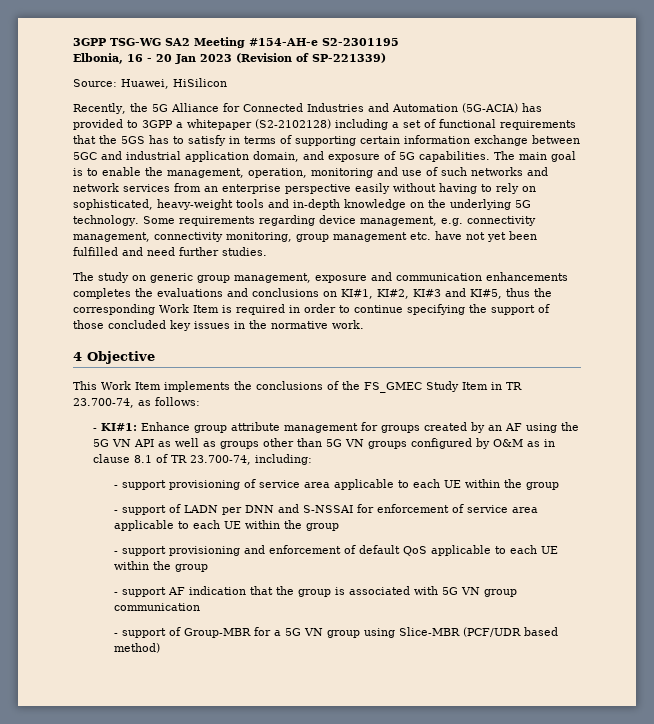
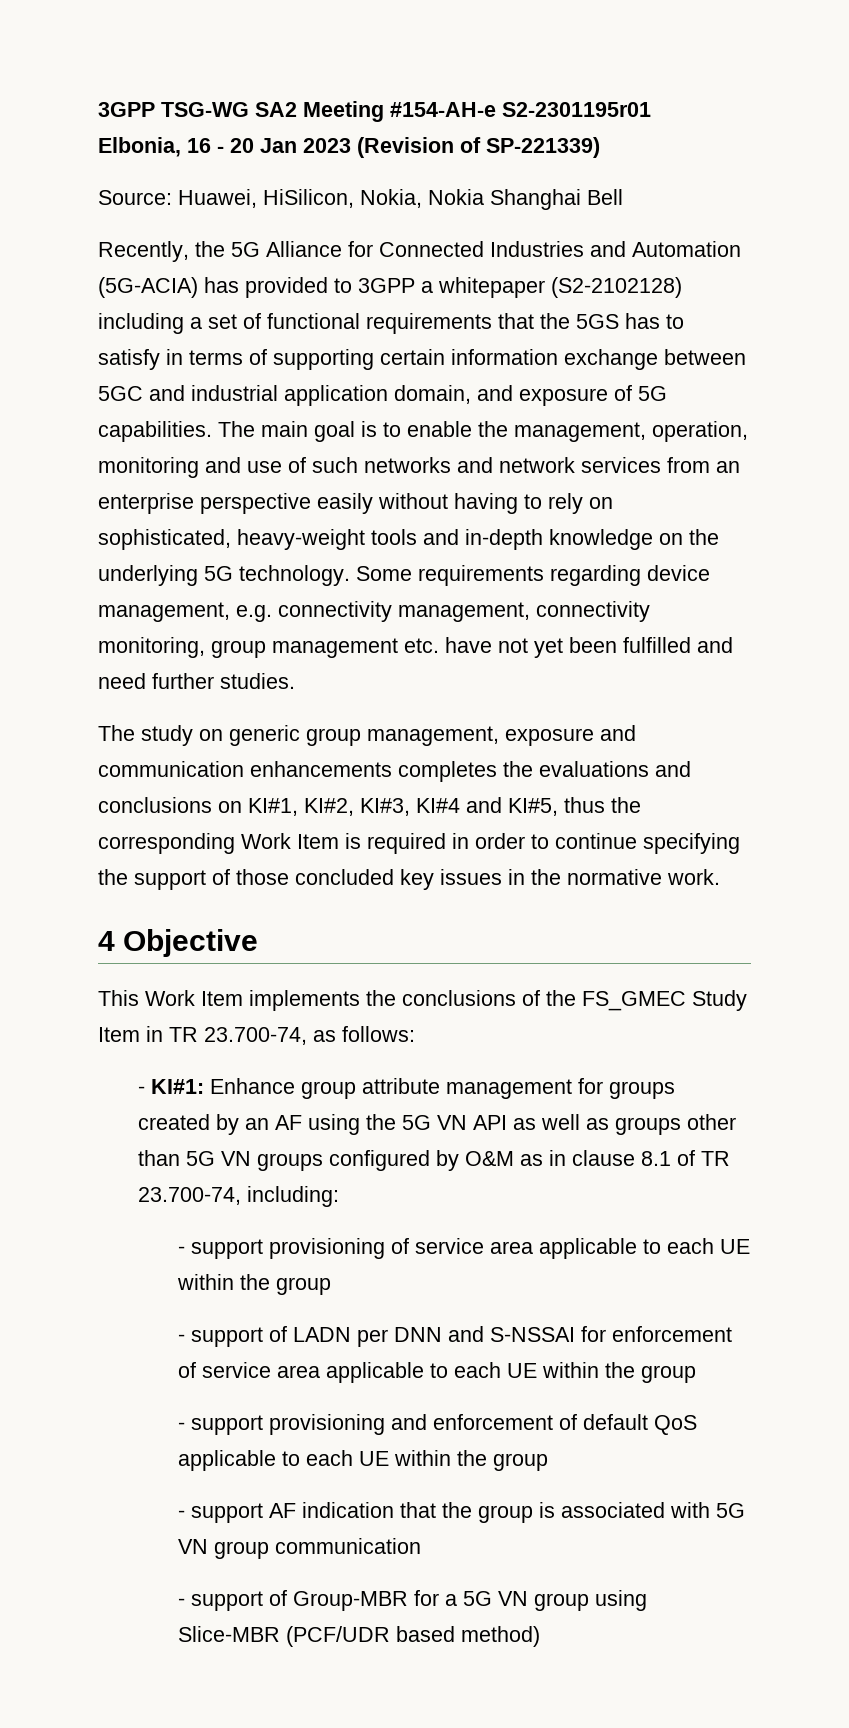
[322,38,399,46] S2-2301195 -> [502,102,651,117] S2-2301195r01
[173,78,227,87] HiSilicon -> [263,189,623,210] HiSilicon, Nokia, Nokia Shanghai Bell
[413,289,441,297] KI#3 -> [360,798,460,816] KI#3, KI#4

